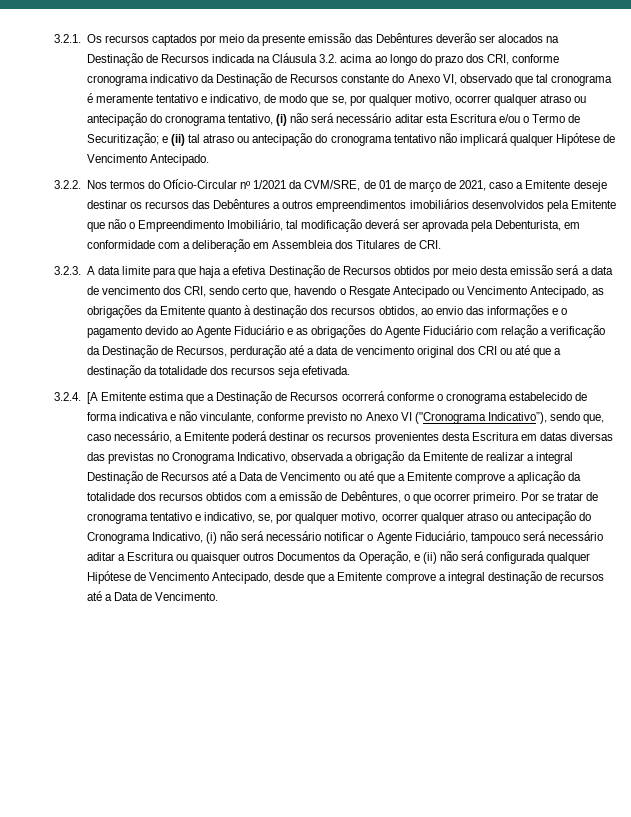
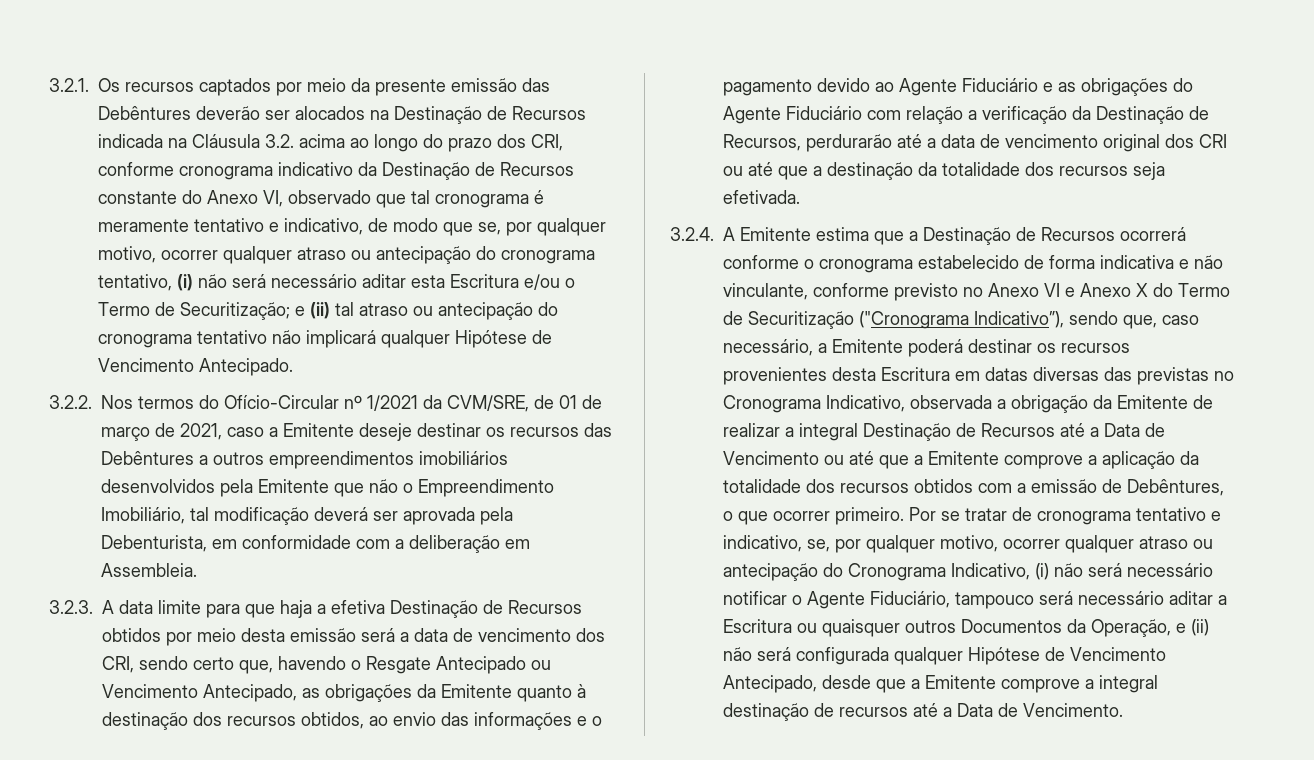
[272,240,441,249] Assembleia dos Titulares de CRI. -> [101,563,197,577] Assembleia.
[230,345,287,358] perduração -> [806,134,892,152] perdurarão
[86,392,98,404] [A -> [723,227,735,241] A
(412, 416) none -> [1065,283,1230,297] [723,311,854,329] e Anexo X do Termo de Securitização

